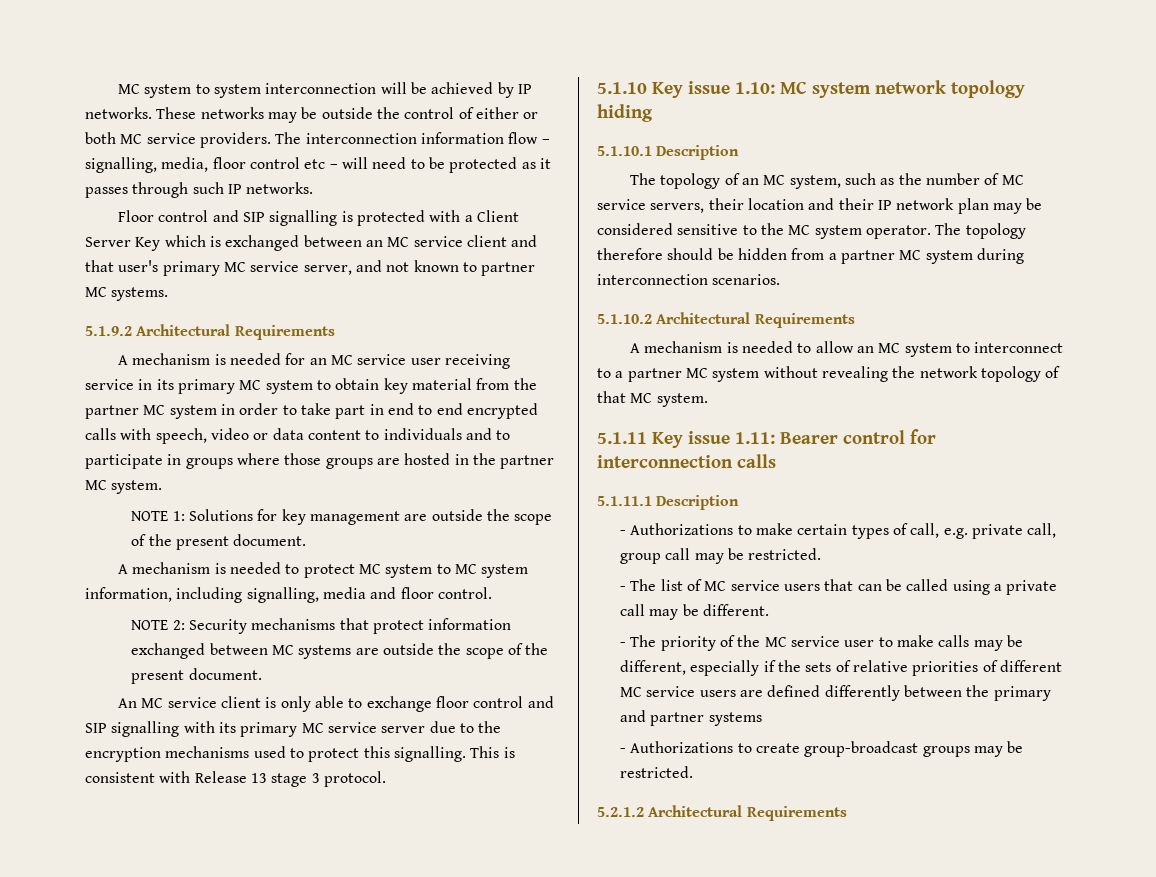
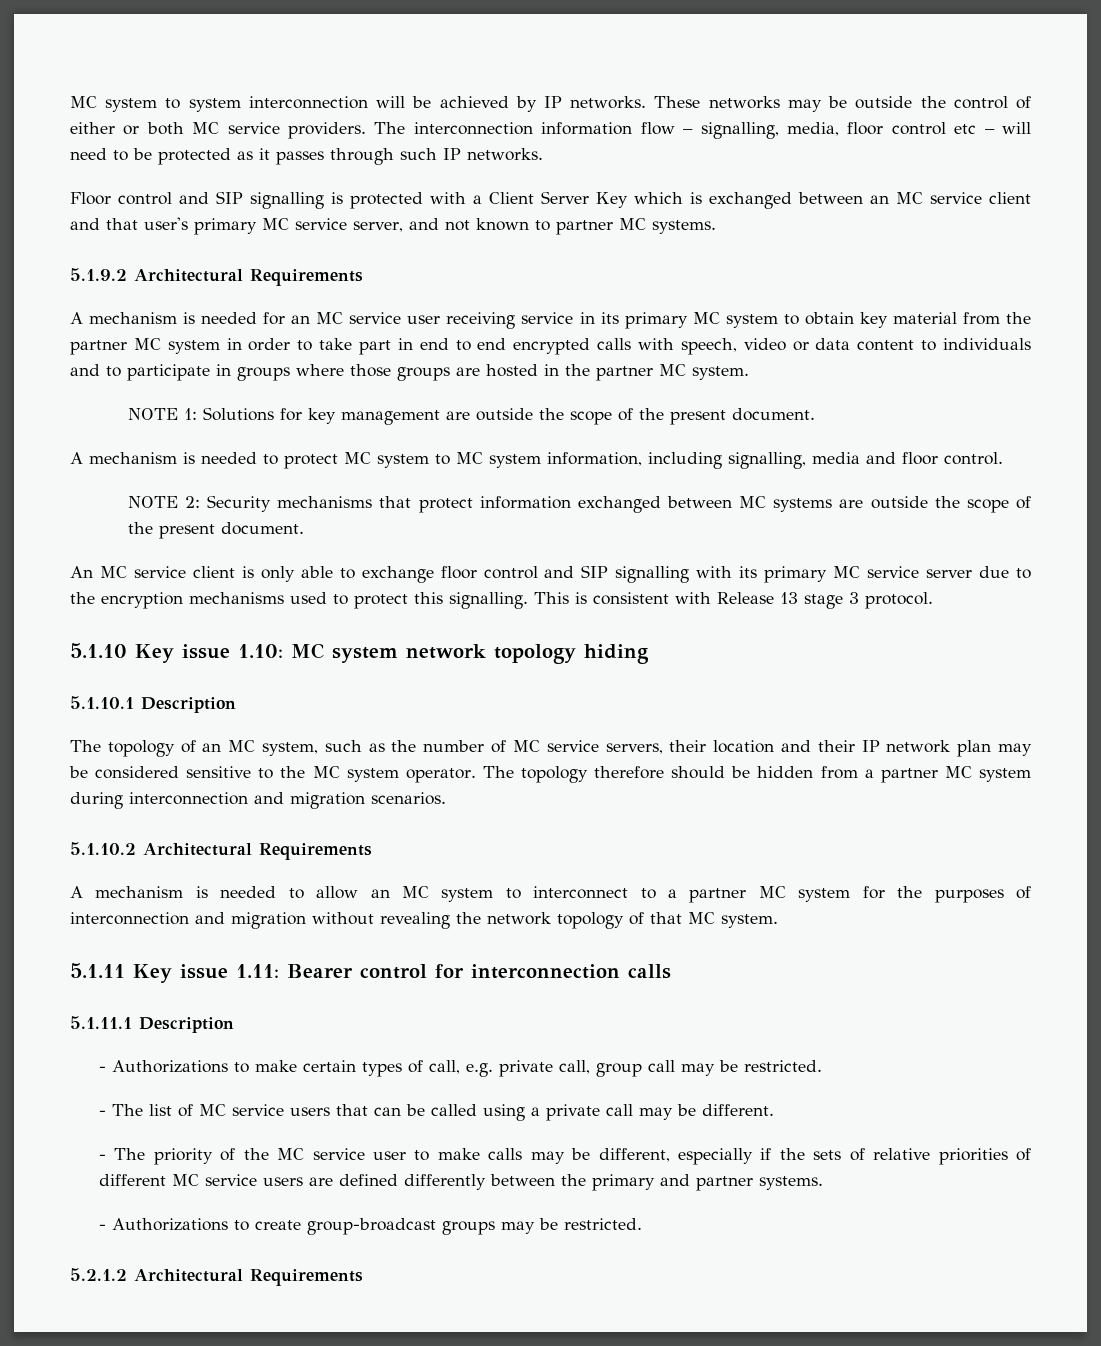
(708, 279) none -> [254,792,365,809] and migration
(760, 375) none -> [862,886,1032,903] [70,912,306,929] for the purposes of interconnection and migration
[708,712,762,726] systems -> [758,1176,823,1190] systems.

